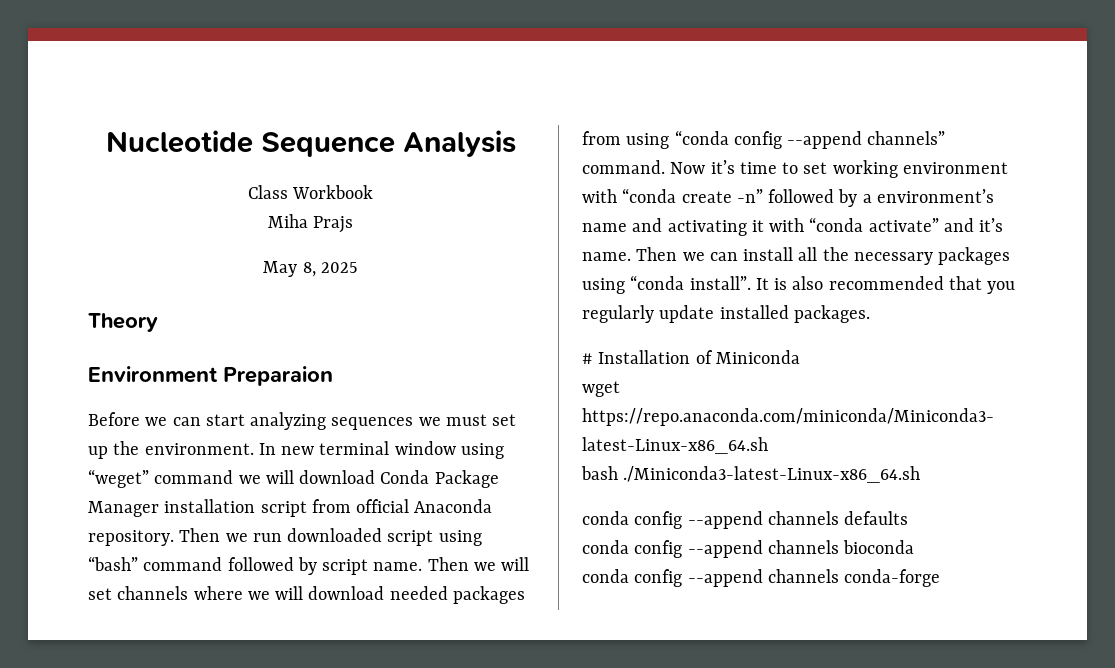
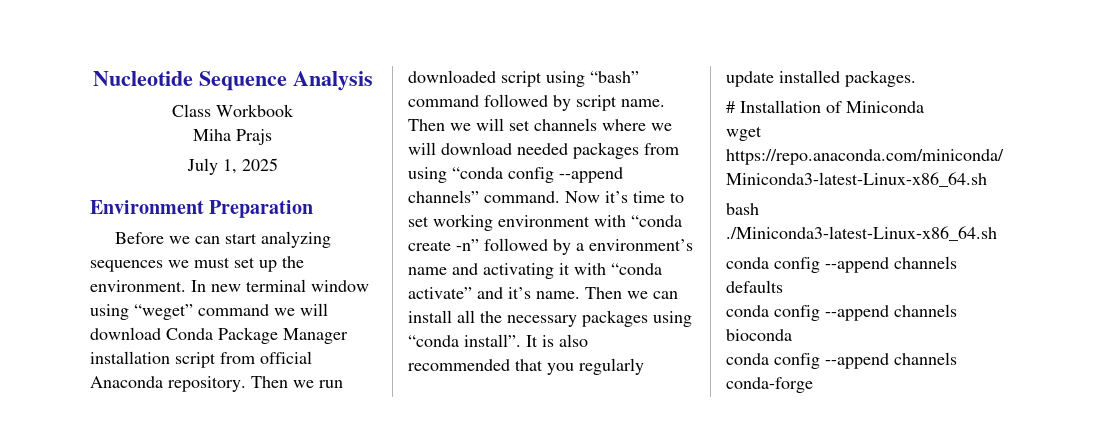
[263,261,316,277] May 8, -> [186,158,237,175] July 1,
[88,313,158,332] // Theory -> (278, 164) none
[223,366,333,386] Preparaion -> [209,200,314,218] Preparation

